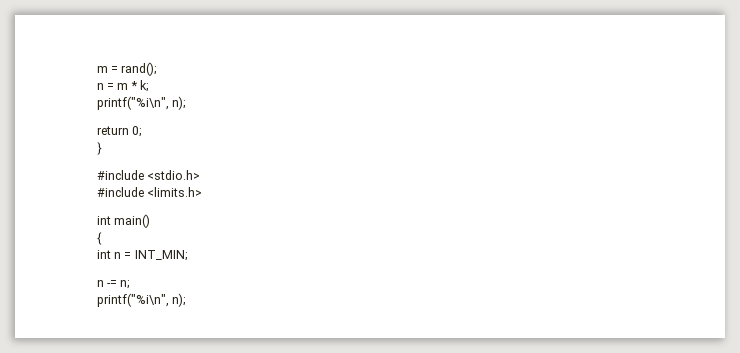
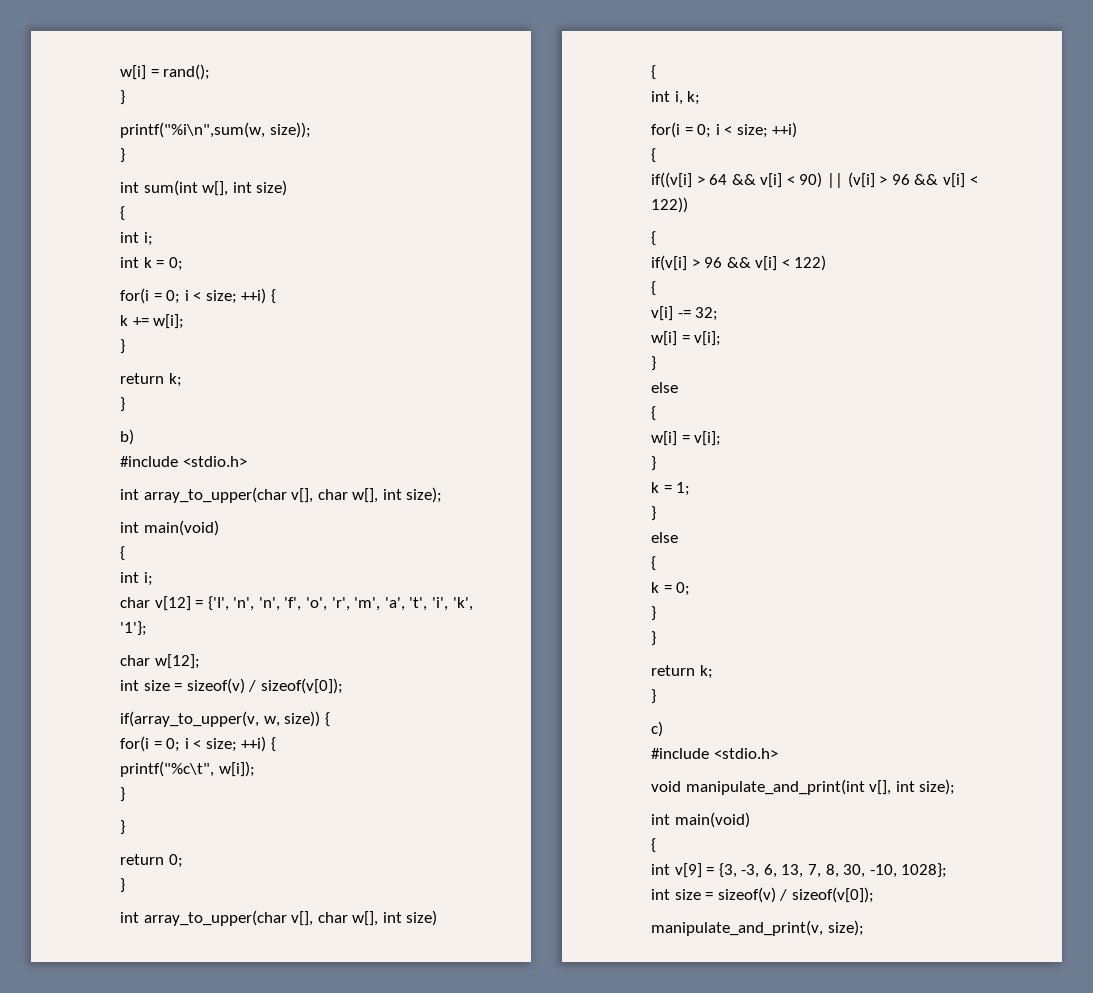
[96,66,108,73] m -> [119,65,146,80] w[i]
[96,80,150,92] [96,96,187,110] [96,126,143,137] [96,142,102,155] [96,170,201,180] [96,187,203,197] [96,214,151,228] [96,232,102,245] [96,250,188,261] [96,280,131,289] [96,293,187,307] n = m * k; // printf("%i\n", n); // return 0; // } // #include <stdio.h> // #include <limits.h> // int main() // { // int n = INT_MIN; // n -= n; // printf("%i\n", n); -> [119,90,125,105] [119,122,311,138] [119,148,125,163] [119,180,288,196] [119,206,125,221] [119,232,153,246] [119,257,183,271] [119,288,277,304] [119,314,185,329] [119,339,125,354] [119,373,182,387] [119,397,125,412] [119,429,134,445] [119,456,247,467] [119,487,443,503] [119,520,219,536] [119,546,125,561] [119,572,153,586] [119,596,473,611] [119,621,147,636] [119,654,200,669] [119,678,343,694] [119,711,330,727] [119,736,277,752] [119,761,255,777] [119,787,125,802] [119,820,125,835] [119,854,183,868] [119,878,125,893] [119,910,438,926] [650,65,656,80] [650,91,701,105] [650,122,798,138] [650,148,656,163] [650,172,978,188] [650,197,688,213] [650,231,656,246] [650,255,827,271] [650,281,656,296] [650,306,719,321] [650,331,722,346] [650,356,656,371] [650,382,678,393] [650,406,656,421] [650,431,722,446] [650,456,656,471] [650,482,691,496] [650,506,656,521] [650,532,678,543] [650,556,656,571] [650,582,691,596] [650,606,656,621] [650,631,656,646] [650,665,713,679] [650,689,656,704] [650,721,663,737] [650,748,778,759] [650,779,956,795] [650,812,750,828] [650,838,656,853] [650,863,948,878] [650,887,874,903] [650,920,864,936] } // printf("%i\n",sum(w, size)); // } // int sum(int w[], int size) // { // int i; // int k = 0; // for(i = 0; i < size; ++i) { // k += w[i]; // } // return k; // } // b) // #include <stdio.h> // int array_to_upper(char v[], char w[], int size); // int main(void) // { // int i; // char v[12] = {'I', 'n', 'n', 'f', 'o', 'r', 'm', 'a', 't', 'i', 'k', '1'}; // char w[12]; // int size = sizeof(v) / sizeof(v[0]); // if(array_to_upper(v, w, size)) { // for(i = 0; i < size; ++i) { // printf("%c\t", w[i]); // } // } // return 0; // } // int array_to_upper(char v[], char w[], int size) // { // int i, k; // for(i = 0; i < size; ++i) // { // if((v[i] > 64 && v[i] < 90) || (v[i] > 96 && v[i] < 122)) // { // if(v[i] > 96 && v[i] < 122) // { // v[i] -= 32; // w[i] = v[i]; // } // else // { // w[i] = v[i]; // } // k = 1; // } // else // { // k = 0; // } // } // return k; // } // c) // #include <stdio.h> // void manipulate_and_print(int v[], int size); // int main(void) // { // int v[9] = {3, -3, 6, 13, 7, 8, 30, -10, 1028}; // int size = sizeof(v) / sizeof(v[0]); // manipulate_and_print(v, size);

